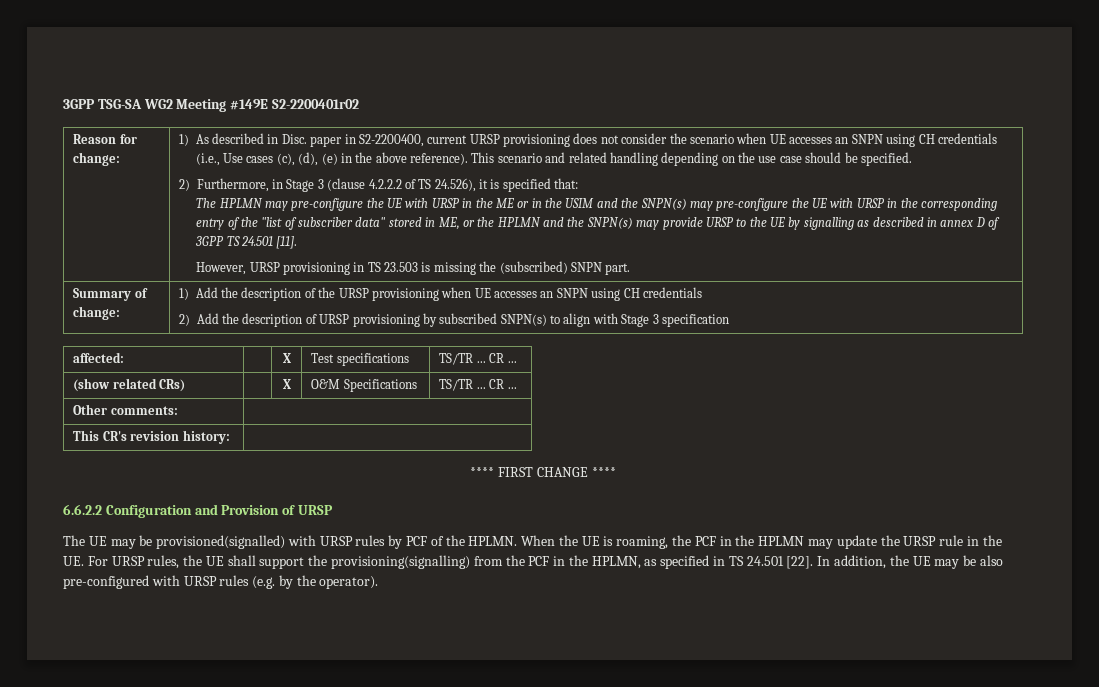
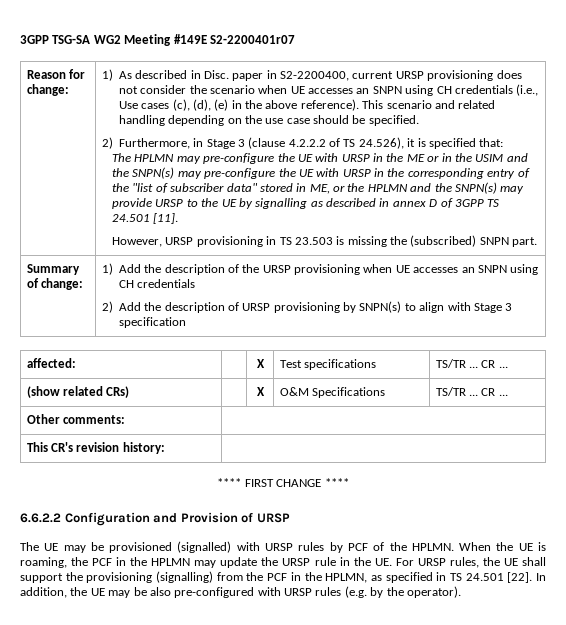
[271,99,359,109] S2-2200401r02 -> [209,35,295,44] S2-2200401r07
[439,313,498,324] subscribed -> (357, 307) none
[156,535,286,549] provisioned(signalled) -> [109,541,232,553] provisioned (signalled)
[331,555,471,569] provisioning(signalling) -> [86,571,214,583] provisioning (signalling)

